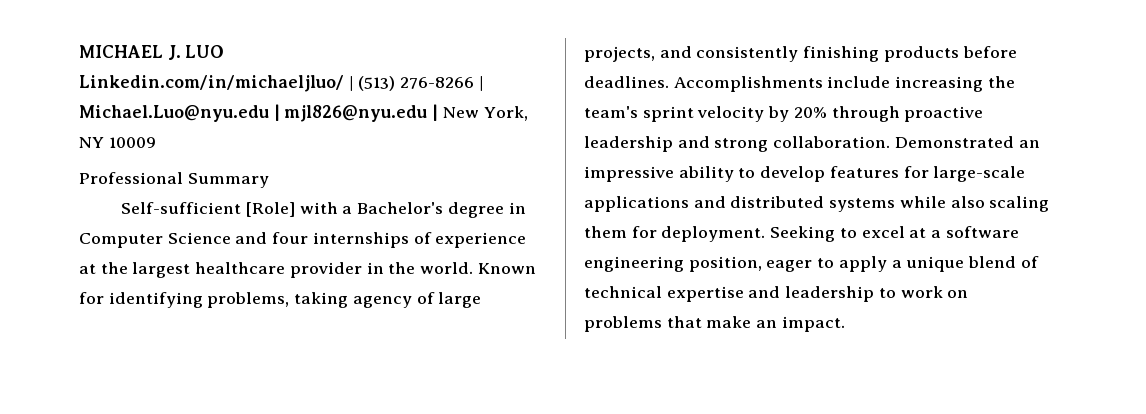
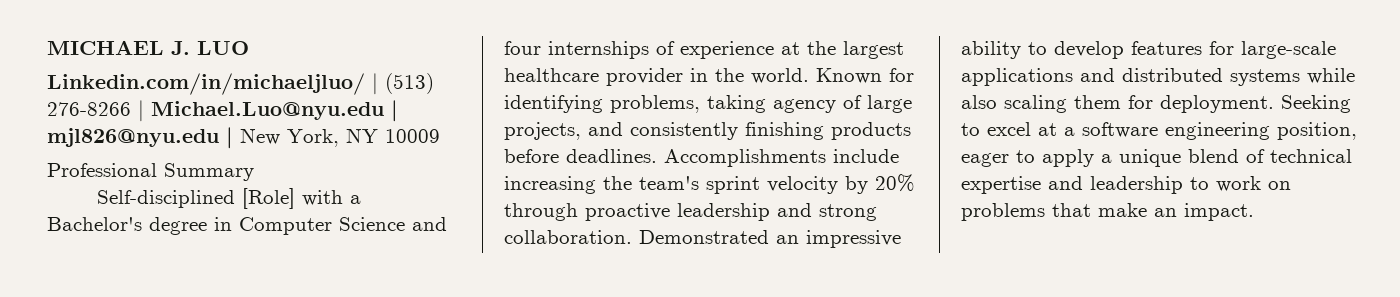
[121,202,242,214] Self-sufficient -> [96,190,235,208] Self-disciplined

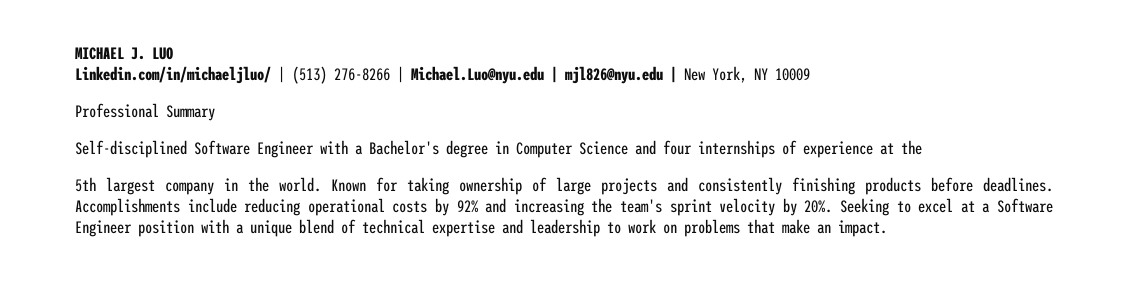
[241,188,295,209] [Role] -> [194,140,314,158] Software Engineer
[843,41,904,59] [504,68,683,86] largest healthcare provider -> [75,177,214,195] // 5th largest company
[504,95,836,113] identifying problems, taking agency -> [407,177,522,195] taking ownership
[504,122,581,140] projects, -> [601,178,657,195] projects
(899, 156) none -> [244,198,507,216] reducing operational costs by 92% and
[875,174,915,192] [504,203,877,221] [504,230,901,248] [961,41,1336,59] [961,68,1355,86] [961,95,1274,113] 20% through proactive leadership and strong collaboration. Demonstrated an impressive ability to develop features for large-scale applications and distributed systems while also scaling them for deployment. -> [804,200,833,213] 20%.
[1082,122,1357,140] [961,149,1094,167] software engineering position, eager to apply -> [997,198,1054,213] [75,219,229,237] Software Engineer position with

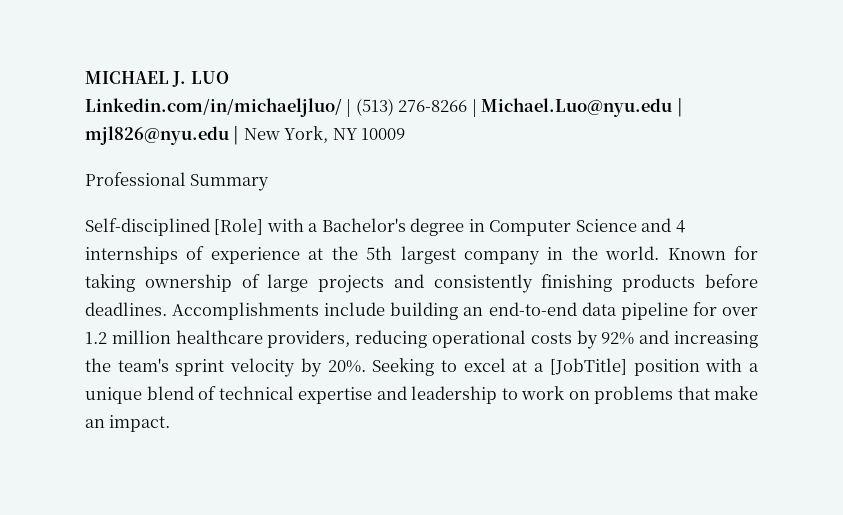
[194,140,314,158] Software Engineer -> [214,218,264,235] [Role]
[663,140,692,155] four -> [675,220,685,233] 4
(922, 147) // -> (358, 253) none
(237, 205) none -> [390,302,758,320] [85,330,351,348] building an end-to-end data pipeline for over 1.2 million healthcare providers,
[997,198,1054,213] [75,220,132,237] Software Engineer -> [549,358,627,375] [JobTitle]

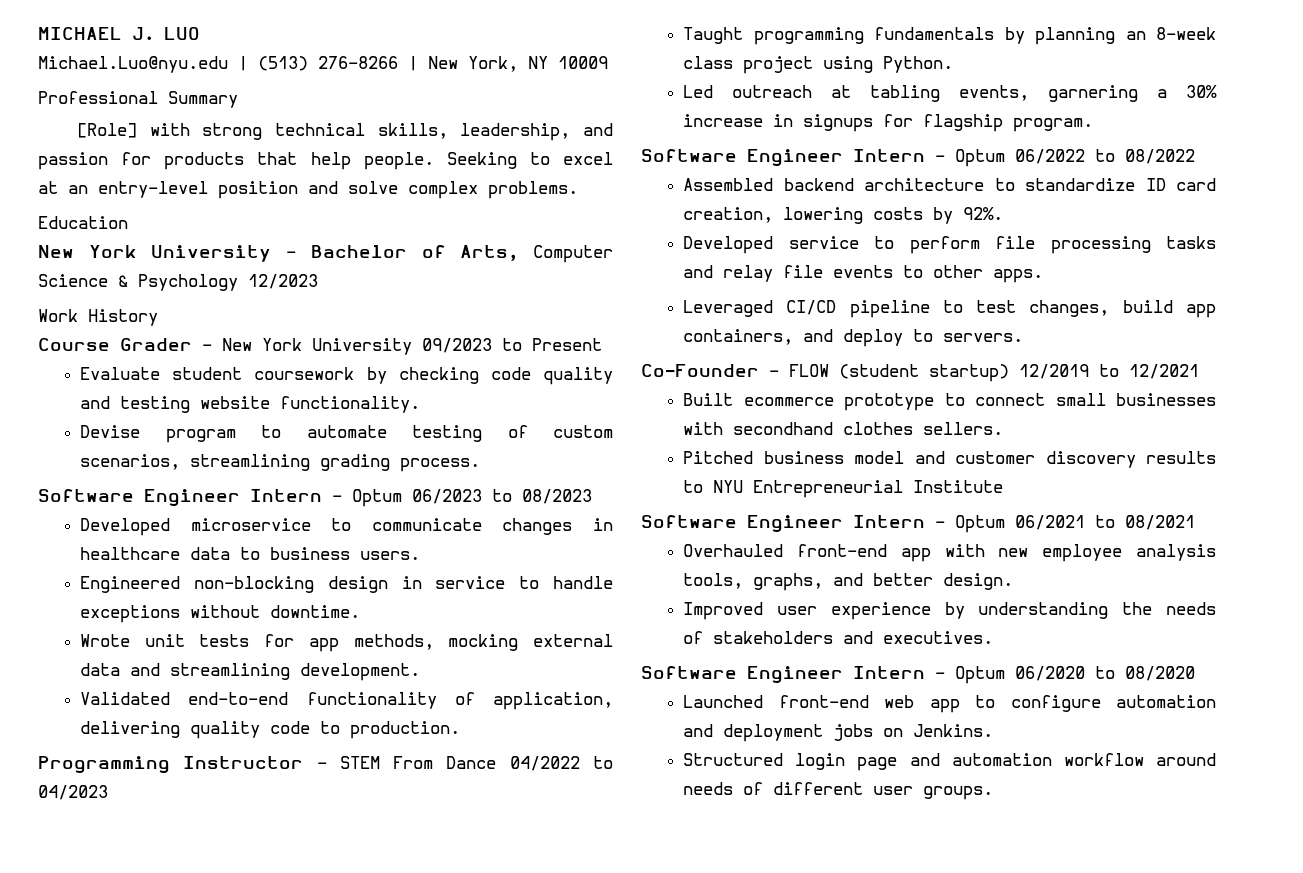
[85,98,342,117] Linkedin.com/in/michaeljluo/ -> [38,56,228,73] Michael.Luo@nyu.edu
[481,98,683,117] [85,126,240,145] Michael.Luo@nyu.edu | mjl826@nyu.edu | -> (418, 63) none
[85,218,210,236] Self-disciplined -> (238, 99) none
[308,218,685,236] [85,246,758,265] [85,274,758,293] [85,302,758,320] [85,330,758,349] [85,358,759,377] [85,386,758,404] [85,415,171,432] a Bachelor's degree in Computer Science and 4 internships of experience at the 5th largest company in the world. Known for taking ownership of large projects and consistently finishing products before deadlines. Accomplishments include building an end-to-end data pipeline for over 1.2 million healthcare providers, reducing operational costs by 92% and increasing the team's sprint velocity by 20%. Seeking to excel at a [JobTitle] position with a unique blend of technical expertise and leadership to work on problems that make an impact. -> [202,123,613,141] [38,152,613,170] [38,181,578,199] [38,216,128,229] [38,245,613,263] [38,274,318,291] [38,309,158,326] [38,338,602,355] [80,367,613,385] [80,396,421,413] [80,425,613,443] [80,454,481,472] [38,489,592,507] [80,518,613,536] [80,547,421,560] [80,576,613,593] [80,605,361,623] [80,634,613,652] [80,663,421,681] [80,692,613,710] [80,721,461,739] [38,756,613,774] [38,785,108,800] [683,27,1216,45] [683,56,954,74] [683,85,1217,102] [683,114,1094,132] [641,149,1195,167] [683,178,1216,191] [683,207,1004,224] [683,236,1216,254] [683,265,1044,283] [683,300,1216,318] [683,329,1024,347] [641,364,1199,382] [683,393,1216,411] [683,422,1004,435] [683,451,1216,468] [683,480,1004,498] [641,515,1195,533] [683,544,1216,562] [683,573,1014,591] [683,602,1216,620] [683,631,994,644] [641,666,1195,684] [683,695,1216,713] [683,724,994,742] [683,753,1216,771] [683,782,994,800] strong technical skills, leadership, and passion for products that help people. Seeking to excel at an entry-level position and solve complex problems. // Education // New York University – Bachelor of Arts, Computer Science & Psychology 12/2023 // Work History // Course Grader – New York University 09/2023 to Present // Evaluate student coursework by checking code quality and testing website functionality. // Devise program to automate testing of custom scenarios, streamlining grading process. // Software Engineer Intern – Optum 06/2023 to 08/2023 // Developed microservice to communicate changes in healthcare data to business users. // Engineered non-blocking design in service to handle exceptions without downtime. // Wrote unit tests for app methods, mocking external data and streamlining development. // Validated end-to-end functionality of application, delivering quality code to production. // Programming Instructor – STEM From Dance 04/2022 to 04/2023 // Taught programming fundamentals by planning an 8-week class project using Python. // Led outreach at tabling events, garnering a 30% increase in signups for flagship program. // Software Engineer Intern – Optum 06/2022 to 08/2022 // Assembled backend architecture to standardize ID card creation, lowering costs by 92%. // Developed service to perform file processing tasks and relay file events to other apps. // Leveraged CI/CD pipeline to test changes, build app containers, and deploy to servers. // Co-Founder – FLOW (student startup) 12/2019 to 12/2021 // Built ecommerce prototype to connect small businesses with secondhand clothes sellers. // Pitched business model and customer discovery results to NYU Entrepreneurial Institute // Software Engineer Intern – Optum 06/2021 to 08/2021 // Overhauled front-end app with new employee analysis tools, graphs, and better design. // Improved user experience by understanding the needs of stakeholders and executives. // Software Engineer Intern – Optum 06/2020 to 08/2020 // Launched front-end web app to configure automation and deployment jobs on Jenkins. // Structured login page and automation workflow around needs of different user groups.

